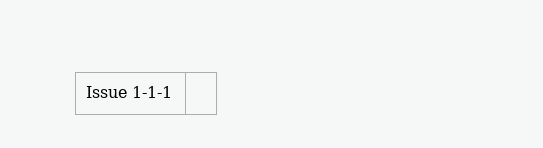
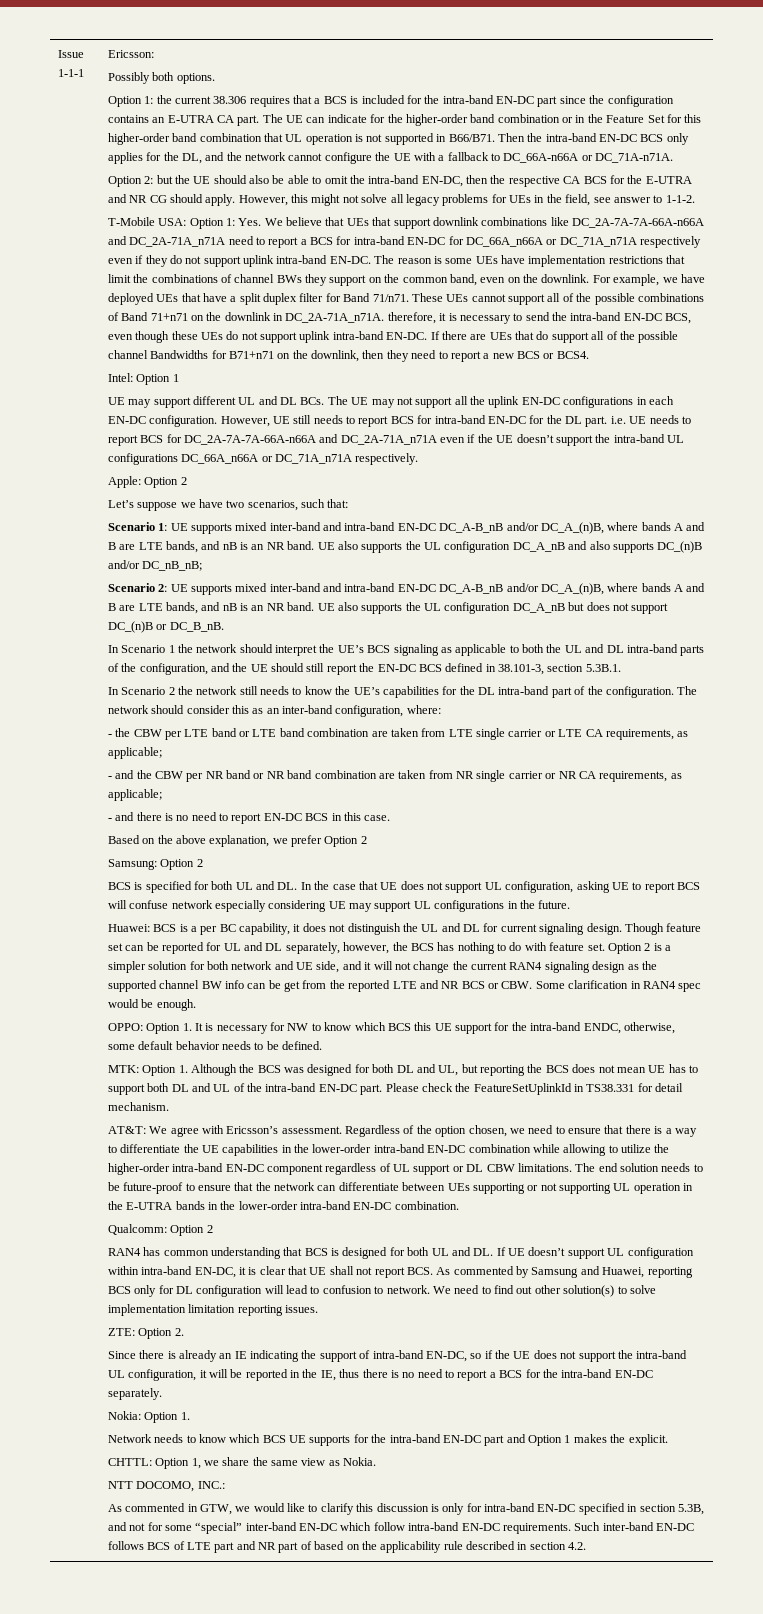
(173, 92) none -> [107,50,154,58] [107,72,215,84] [107,95,674,107] [107,114,702,126] [107,133,689,145] [107,152,674,164] [107,175,692,187] [107,194,695,206] [107,217,705,229] [107,236,702,248] [107,255,686,267] [107,274,705,286] [107,293,704,305] [107,312,692,324] [107,331,679,343] [107,350,589,362] [107,373,179,385] [107,396,674,408] [107,415,691,427] [107,434,685,446] [107,453,419,465] [107,476,187,488] [107,499,349,511] [107,522,706,534] [107,541,703,553] [107,560,203,571] [107,583,706,595] [107,602,669,614] [107,621,224,633] [107,644,705,656] [107,663,621,675] [107,686,698,698] [107,705,441,717] [107,728,689,740] [107,747,162,759] [107,770,682,782] [107,789,162,801] [107,812,391,824] [107,835,367,847] [107,859,203,870] [107,881,701,893] [107,900,571,912] [107,923,702,935] [107,942,672,954] [107,961,657,973] [107,980,702,992] [107,999,196,1011] [107,1022,675,1034] [107,1041,323,1050] [107,1064,699,1076] [107,1083,684,1095] [107,1102,169,1111] [107,1125,697,1137] [107,1144,670,1156] [107,1163,703,1175] [107,1182,694,1194] [107,1201,459,1210] [107,1224,213,1236] [107,1247,694,1259] [107,1266,693,1278] [107,1285,656,1297] [107,1304,318,1316] [107,1328,184,1339] [107,1350,688,1362] [107,1369,653,1381] [107,1388,162,1400] [107,1411,190,1423] [107,1434,668,1446] [107,1457,377,1469] [107,1481,225,1492] [107,1503,704,1515] [107,1522,695,1534] [107,1541,587,1553] Ericsson: // Possibly both options. // Option 1: the current 38.306 requires that a BCS is included for the intra-band EN-DC part since the configuration contains an E-UTRA CA part. The UE can indicate for the higher-order band combination or in the Feature Set for this higher-order band combination that UL operation is not supported in B66/B71. Then the intra-band EN-DC BCS only applies for the DL, and the network cannot configure the UE with a fallback to DC_66A-n66A or DC_71A-n71A. // Option 2: but the UE should also be able to omit the intra-band EN-DC, then the respective CA BCS for the E-UTRA and NR CG should apply. However, this might not solve all legacy problems for UEs in the field, see answer to 1-1-2. // T-Mobile USA: Option 1: Yes. We believe that UEs that support downlink combinations like DC_2A-7A-7A-66A-n66A and DC_2A-71A_n71A need to report a BCS for intra-band EN-DC for DC_66A_n66A or DC_71A_n71A respectively even if they do not support uplink intra-band EN-DC. The reason is some UEs have implementation restrictions that limit the combinations of channel BWs they support on the common band, even on the downlink. For example, we have deployed UEs that have a split duplex filter for Band 71/n71. These UEs cannot support all of the possible combinations of Band 71+n71 on the downlink in DC_2A-71A_n71A. therefore, it is necessary to send the intra-band EN-DC BCS, even though these UEs do not support uplink intra-band EN-DC. If there are UEs that do support all of the possible channel Bandwidths for B71+n71 on the downlink, then they need to report a new BCS or BCS4. // Intel: Option 1 // UE may support different UL and DL BCs. The UE may not support all the uplink EN-DC configurations in each EN-DC configuration. However, UE still needs to report BCS for intra-band EN-DC for the DL part. i.e. UE needs to report BCS for DC_2A-7A-7A-66A-n66A and DC_2A-71A_n71A even if the UE doesn’t support the intra-band UL configurations DC_66A_n66A or DC_71A_n71A respectively. // Apple: Option 2 // Let’s suppose we have two scenarios, such that: // Scenario 1: UE supports mixed inter-band and intra-band EN-DC DC_A-B_nB and/or DC_A_(n)B, where bands A and B are LTE bands, and nB is an NR band. UE also supports the UL configuration DC_A_nB and also supports DC_(n)B and/or DC_nB_nB; // Scenario 2: UE supports mixed inter-band and intra-band EN-DC DC_A-B_nB and/or DC_A_(n)B, where bands A and B are LTE bands, and nB is an NR band. UE also supports the UL configuration DC_A_nB but does not support DC_(n)B or DC_B_nB. // In Scenario 1 the network should interpret the UE’s BCS signaling as applicable to both the UL and DL intra-band parts of the configuration, and the UE should still report the EN-DC BCS defined in 38.101-3, section 5.3B.1. // In Scenario 2 the network still needs to know the UE’s capabilities for the DL intra-band part of the configuration. The network should consider this as an inter-band configuration, where: // - the CBW per LTE band or LTE band combination are taken from LTE single carrier or LTE CA requirements, as applicable; // - and the CBW per NR band or NR band combination are taken from NR single carrier or NR CA requirements, as applicable; // - and there is no need to report EN-DC BCS in this case. // Based on the above explanation, we prefer Option 2 // Samsung: Option 2 // BCS is specified for both UL and DL. In the case that UE does not support UL configuration, asking UE to report BCS will confuse network especially considering UE may support UL configurations in the future. // Huawei: BCS is a per BC capability, it does not distinguish the UL and DL for current signaling design. Though feature set can be reported for UL and DL separately, however, the BCS has nothing to do with feature set. Option 2 is a simpler solution for both network and UE side, and it will not change the current RAN4 signaling design as the supported channel BW info can be get from the reported LTE and NR BCS or CBW. Some clarification in RAN4 spec would be enough. // OPPO: Option 1. It is necessary for NW to know which BCS this UE support for the intra-band ENDC, otherwise, some default behavior needs to be defined. // MTK: Option 1. Although the BCS was designed for both DL and UL, but reporting the BCS does not mean UE has to support both DL and UL of the intra-band EN-DC part. Please check the FeatureSetUplinkId in TS38.331 for detail mechanism. // AT&T: We agree with Ericsson’s assessment. Regardless of the option chosen, we need to ensure that there is a way to differentiate the UE capabilities in the lower-order intra-band EN-DC combination while allowing to utilize the higher-order intra-band EN-DC component regardless of UL support or DL CBW limitations. The end solution needs to be future-proof to ensure that the network can differentiate between UEs supporting or not supporting UL operation in the E-UTRA bands in the lower-order intra-band EN-DC combination. // Qualcomm: Option 2 // RAN4 has common understanding that BCS is designed for both UL and DL. If UE doesn’t support UL configuration within intra-band EN-DC, it is clear that UE shall not report BCS. As commented by Samsung and Huawei, reporting BCS only for DL configuration will lead to confusion to network. We need to find out other solution(s) to solve implementation limitation reporting issues. // ZTE: Option 2. // Since there is already an IE indicating the support of intra-band EN-DC, so if the UE does not support the intra-band UL configuration, it will be reported in the IE, thus there is no need to report a BCS for the intra-band EN-DC separately. // Nokia: Option 1. // Network needs to know which BCS UE supports for the intra-band EN-DC part and Option 1 makes the explicit. // CHTTL: Option 1, we share the same view as Nokia. // NTT DOCOMO, INC.: // As commented in GTW, we would like to clarify this discussion is only for intra-band EN-DC specified in section 5.3B, and not for some “special” inter-band EN-DC which follow intra-band EN-DC requirements. Such inter-band EN-DC follows BCS of LTE part and NR part of based on the applicability rule described in section 4.2.

